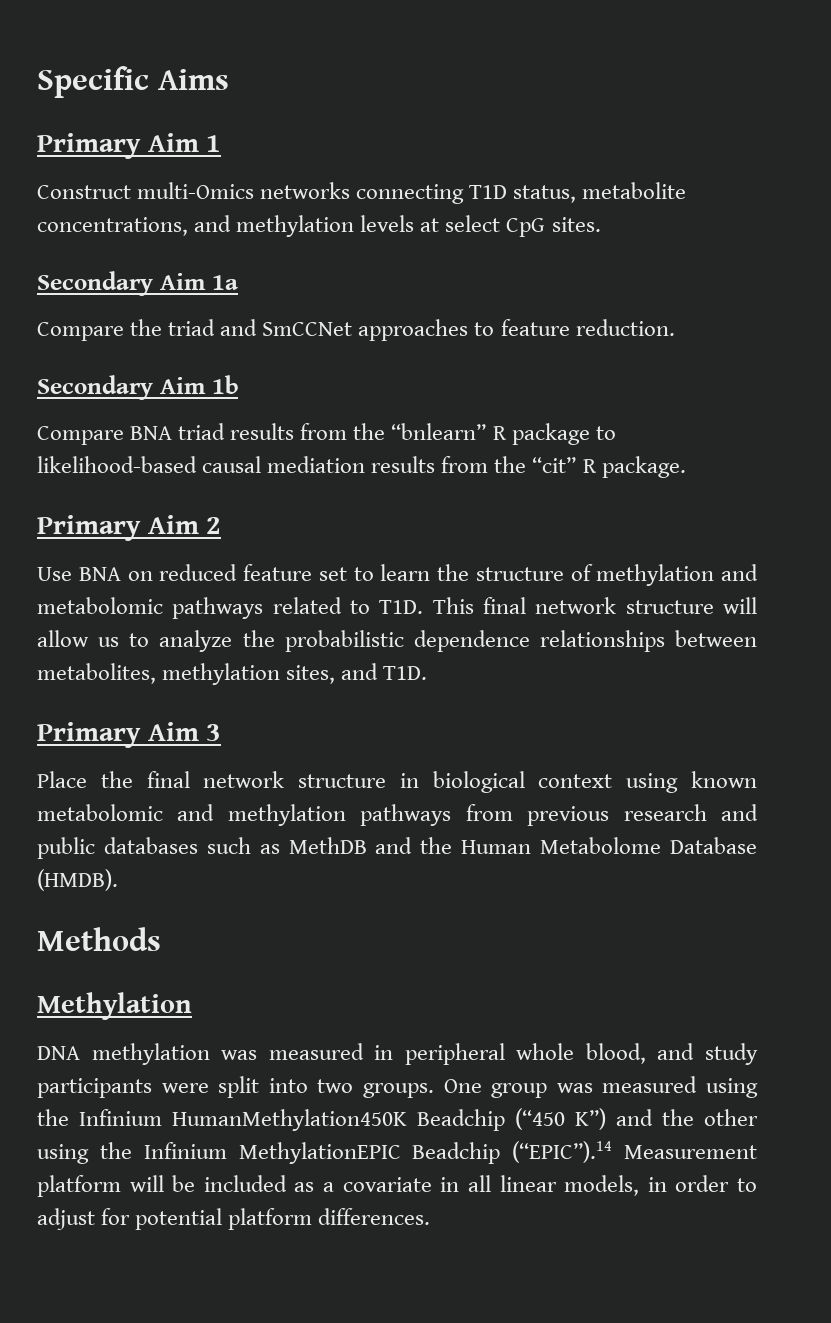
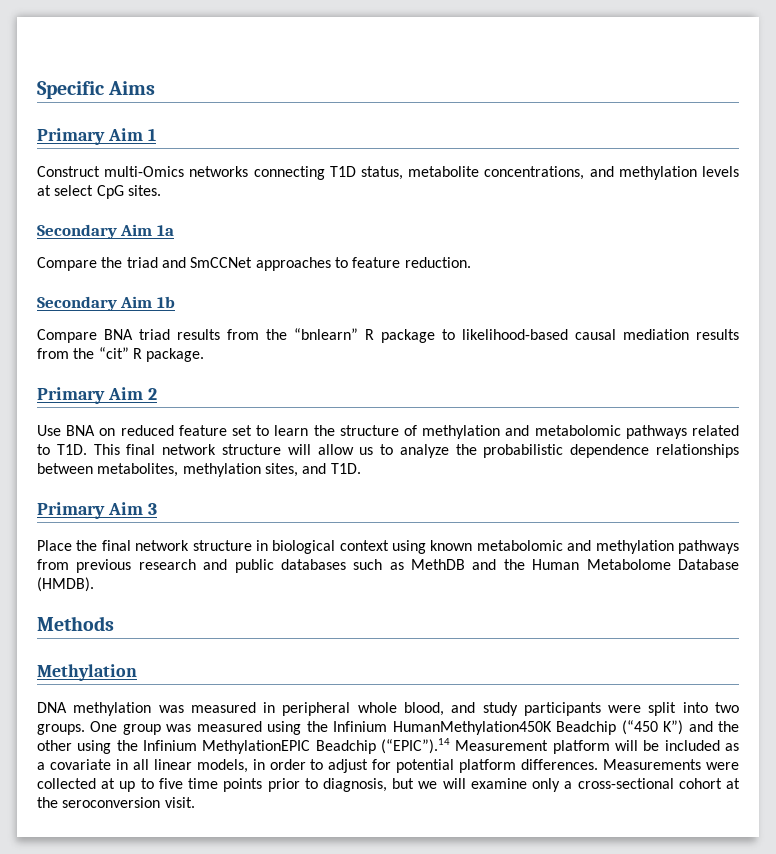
(431, 1216) none -> [603,759,740,770] [37,778,740,792] [37,797,195,808] Measurements were collected at up to five time points prior to diagnosis, but we will examine only a cross-sectional cohort at the seroconversion visit.

